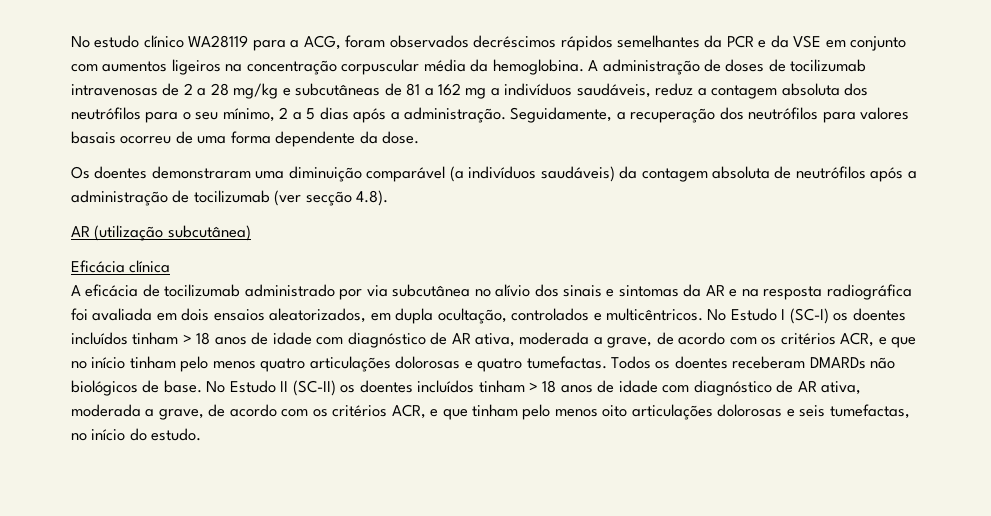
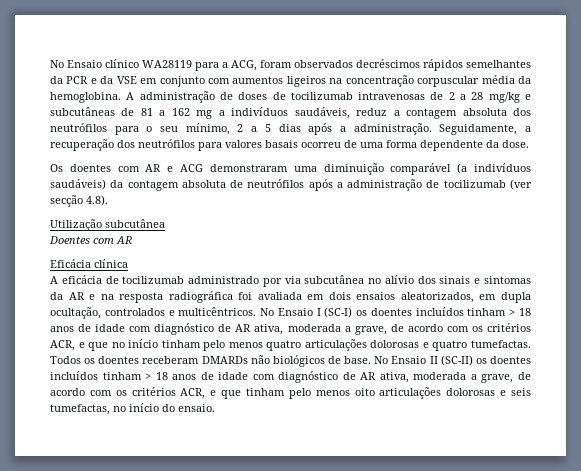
[71,35,140,48] No estudo -> [50,60,102,68] No Ensaio
(148, 172) none -> [117,164,204,172] com AR e ACG
[71,225,251,241] AR (utilização subcutânea) -> [50,219,165,231] [49,236,132,244] Utilização subcutânea // Doentes com AR
[730,308,777,321] Estudo -> [277,308,313,316] Ensaio
[229,380,276,393] Estudo -> [391,356,427,364] Ensaio
[151,428,202,441] estudo. -> [178,404,215,412] ensaio.

